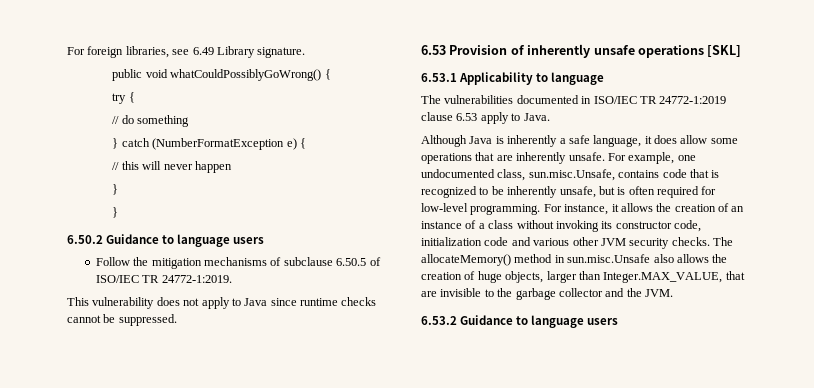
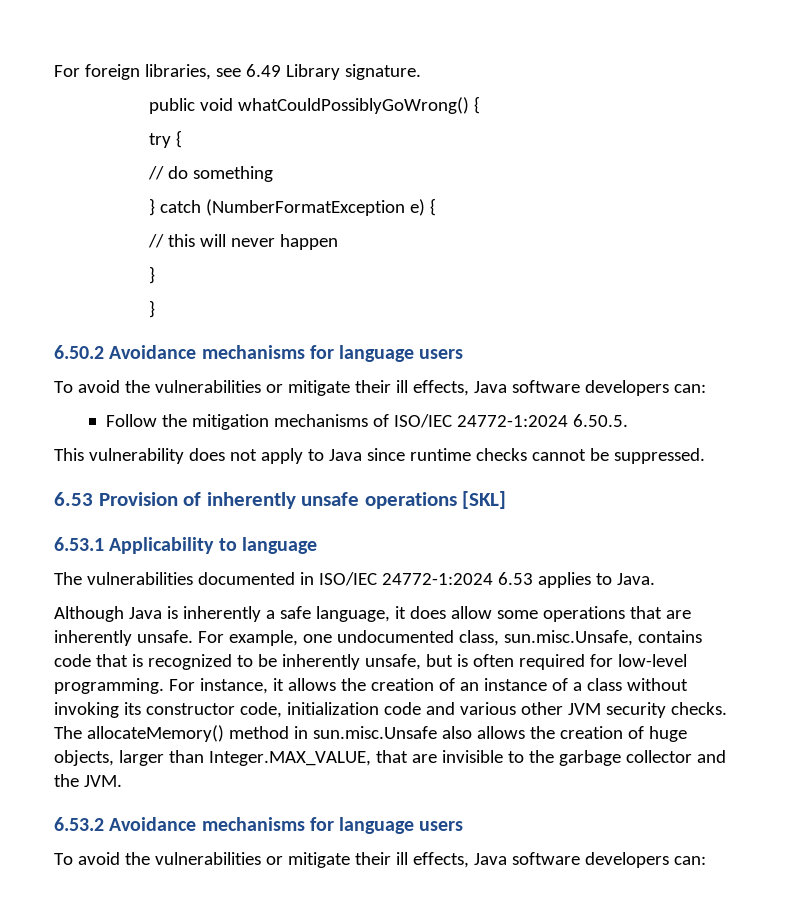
[106,234,265,247] Guidance to language users -> [109,345,464,362] [54,380,706,396] Avoidance mechanisms for language users // To avoid the vulnerabilities or mitigate their ill effects, Java software developers can:
[283,257,381,266] [95,275,232,283] subclause 6.50.5 of ISO/IEC TR 24772-1:2019. -> [393,414,628,428] ISO/IEC 24772-1:2024 6.50.5.
[639,96,727,104] [421,112,509,124] TR 24772-1:2019 clause 6.53 apply -> [381,572,591,588] 24772-1:2024 6.53 applies
[460,315,619,328] Guidance to language users -> [109,817,464,834] [54,852,706,868] Avoidance mechanisms for language users // To avoid the vulnerabilities or mitigate their ill effects, Java software developers can:

